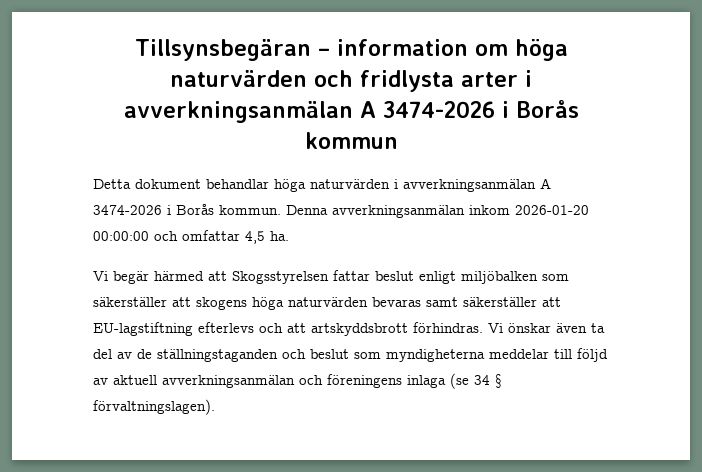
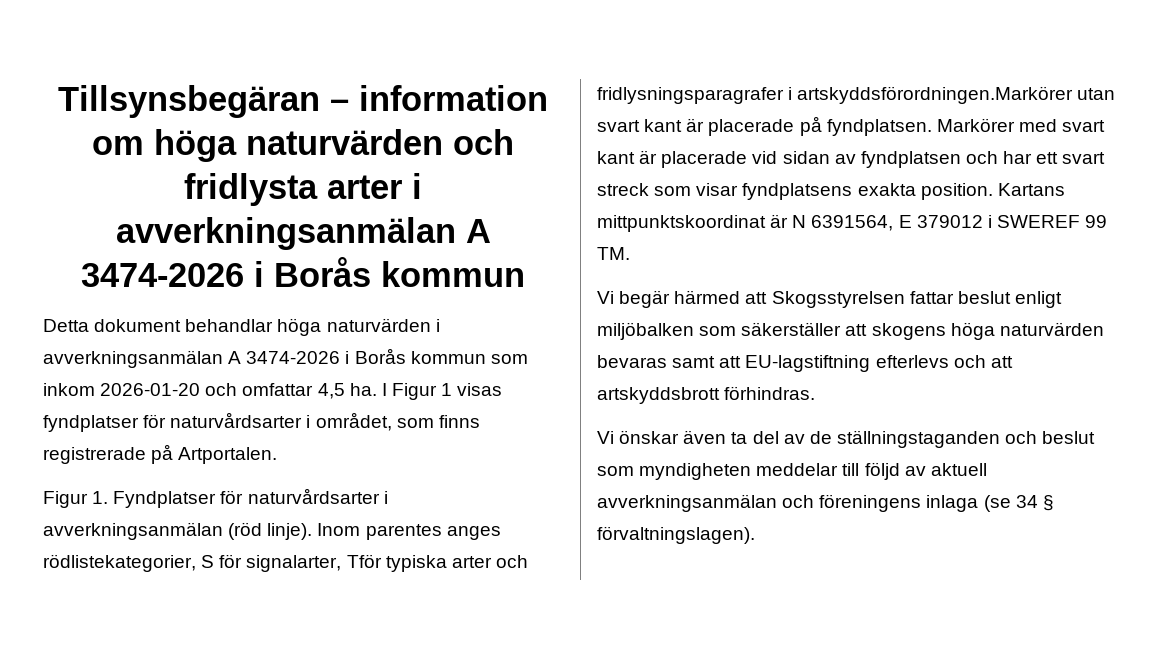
[219,205,465,218] kommun. Denna avverkningsanmälan -> [410,351,528,364] kommun som
[93,231,149,241] 00:00:00 -> (201, 389) none
(289, 236) none -> [381,383,503,400] [43,412,480,432] [43,444,278,464] [43,488,388,508] [43,522,501,540] [43,554,528,572] [597,86,1116,104] [597,116,1106,136] [597,150,1106,168] [597,183,1065,200] [597,214,1108,232] [597,247,630,260] I Figur 1 visas fyndplatser för naturvårdsarter i området, som finns registrerade på Artportalen. // Figur 1. Fyndplatser för naturvårdsarter i avverkningsanmälan (röd linje). Inom parentes anges rödlistekategorier, S för signalarter, Tför typiska arter och fridlysningsparagrafer i artskyddsförordningen.Markörer utan svart kant är placerade på fyndplatsen. Markörer med svart kant är placerade vid sidan av fyndplatsen och har ett svart streck som visar fyndplatsens exakta position. Kartans mittpunktskoordinat är N 6391564, E 379012 i SWEREF 99 TM.
[463,297,537,307] säkerställer -> (716, 362) none
(483, 327) none -> (816, 393) //
[386,349,485,362] myndigheterna -> [639,463,752,480] myndigheten

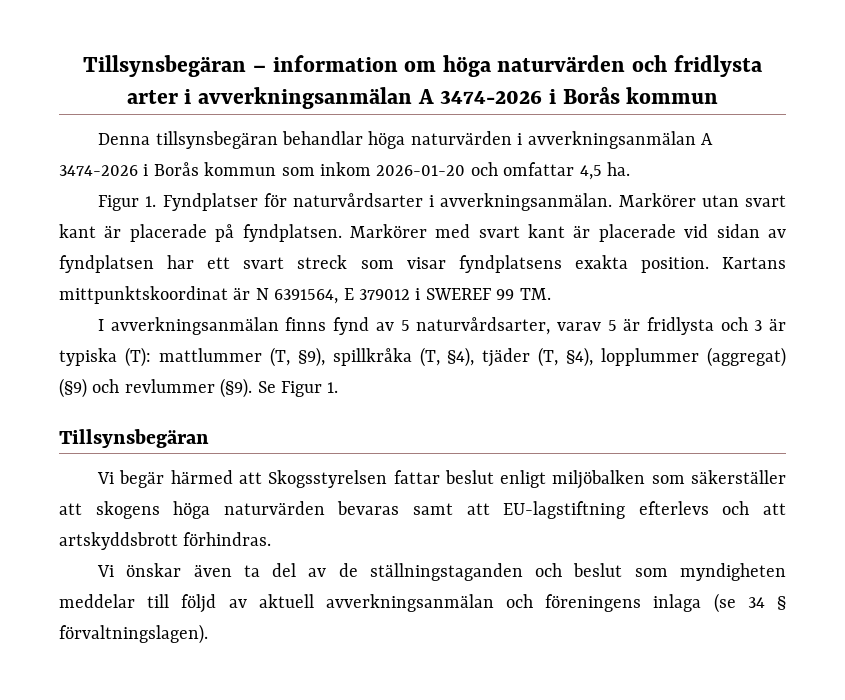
[43,319,182,332] Detta dokument -> [98,131,278,149] Denna tillsynsbegäran
[381,383,503,400] [43,412,480,432] [43,444,278,464] I Figur 1 visas fyndplatser för naturvårdsarter i området, som finns registrerade på Artportalen. -> (630, 169) none
[43,522,501,540] [43,554,528,572] [597,86,1074,104] avverkningsanmälan (röd linje). Inom parentes anges rödlistekategorier, S för signalarter, Tför typiska arter och fridlysningsparagrafer i artskyddsförordningen.Markörer -> [440,193,696,211] avverkningsanmälan. Markörer
[965,151,998,164] och -> (154, 264) none
(630, 253) none -> [98,317,786,335] [59,347,786,367] [59,378,339,398] [59,429,209,448] // I avverkningsanmälan finns fynd av 5 naturvårdsarter, varav 5 är fridlysta och 3 är typiska (T): mattlummer (T, §9), spillkråka (T, §4), tjäder (T, §4), lopplummer (aggregat) (§9) och revlummer (§9). Se Figur 1. // Tillsynsbegäran

